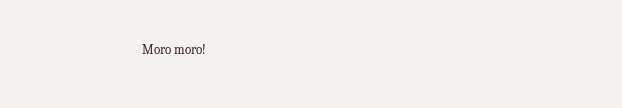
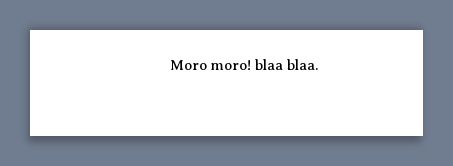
(207, 49) none -> [255,59,319,70] blaa blaa.

